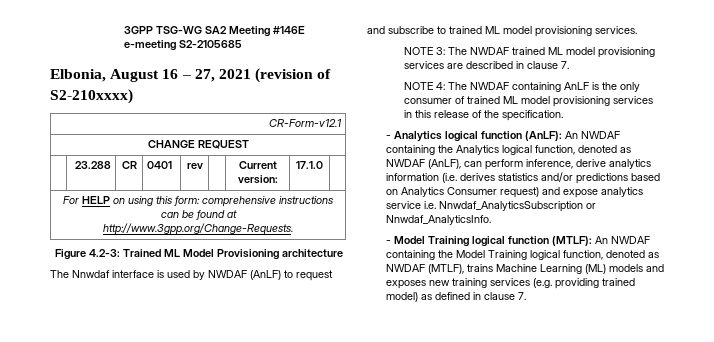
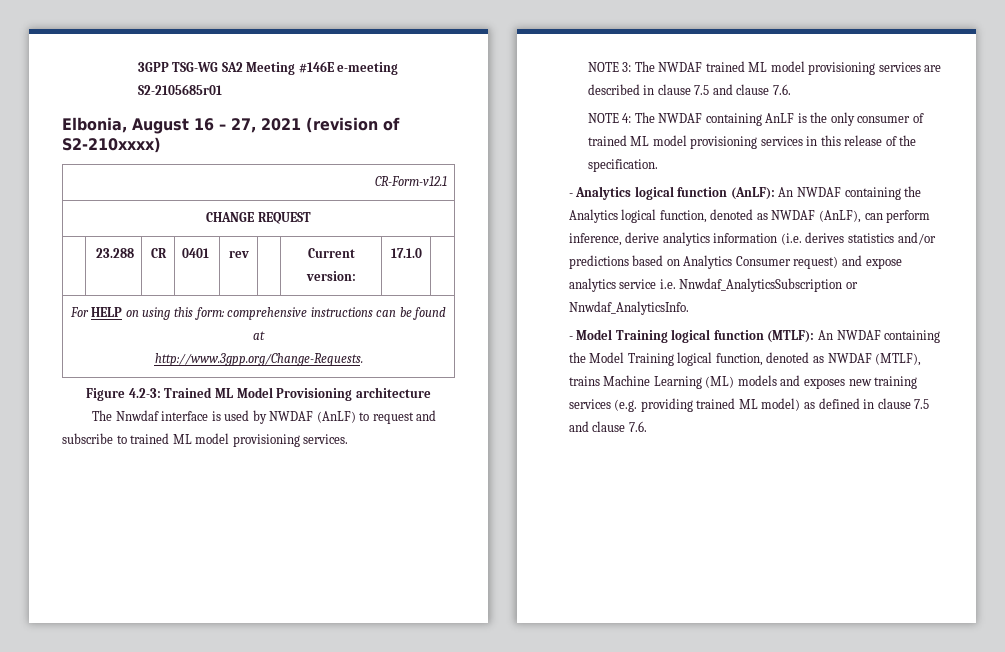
[179,40,243,48] S2-2105685 -> [137,84,222,95] S2-2105685r01
[561,61,570,69] 7. -> [694,84,791,95] 7.5 and clause 7.6.
(635, 282) none -> [738,399,758,409] ML
[517,292,526,300] 7. -> [914,399,930,409] [568,421,647,432] 7.5 and clause 7.6.

